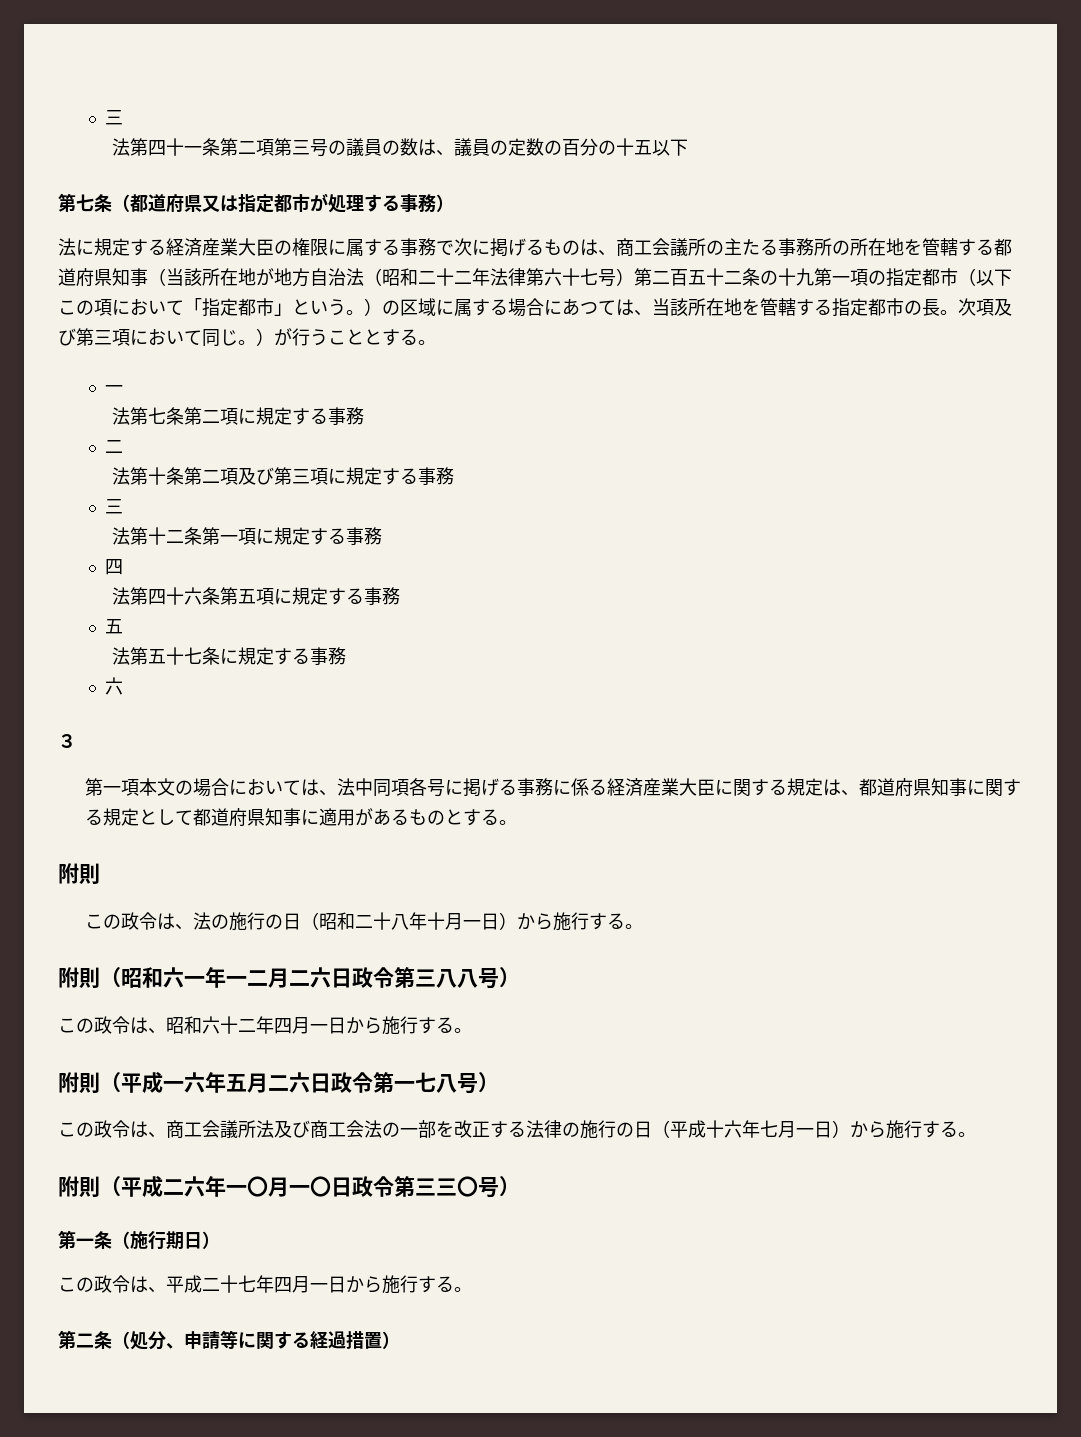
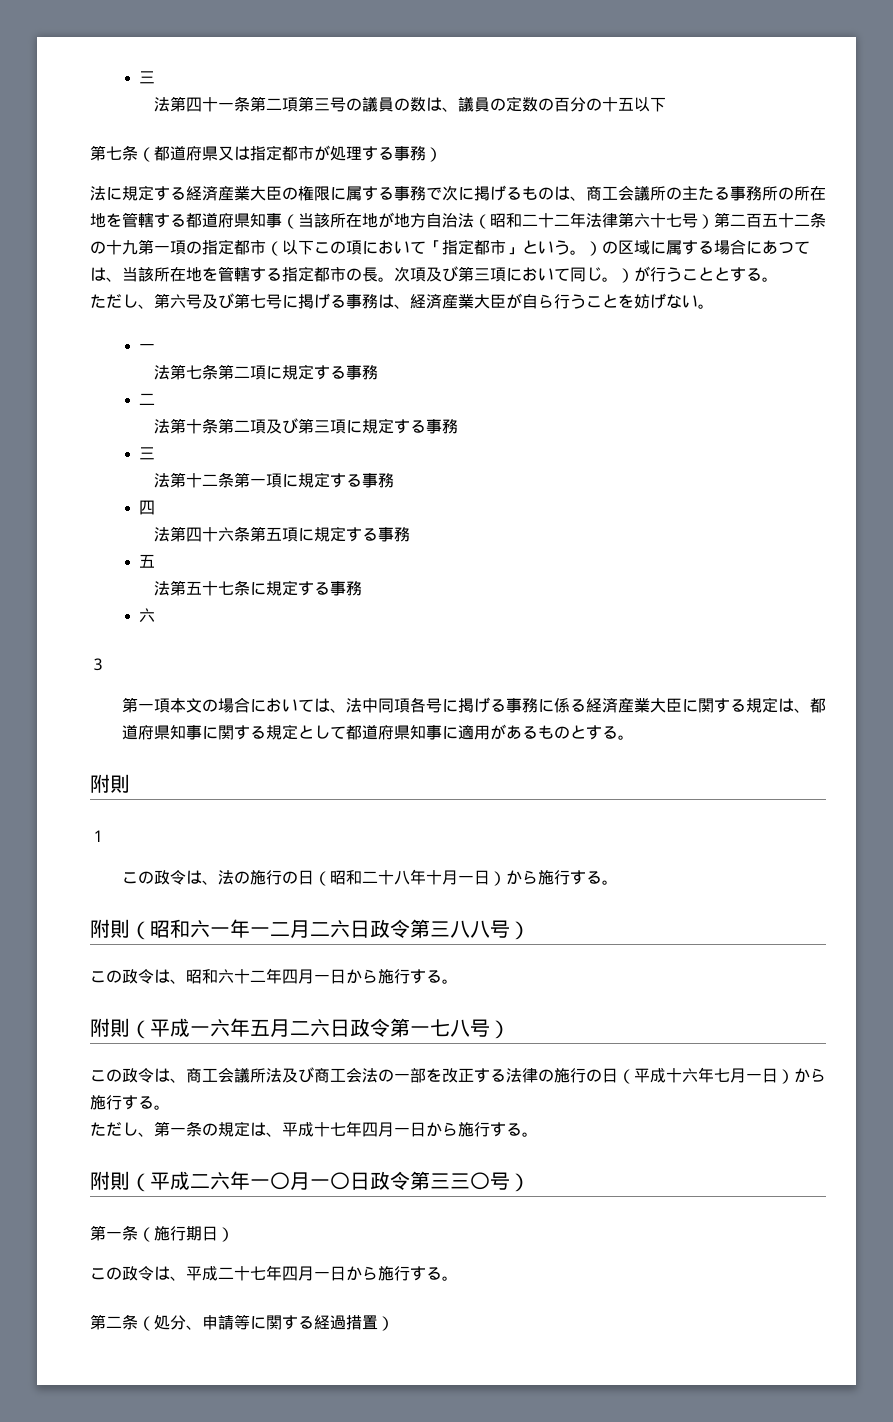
(436, 342) none -> [90,293,714,309] // ただし、第六号及び第七号に掲げる事務は、経済産業大臣が自ら行うことを妨げない。
(100, 874) none -> [90,830,106,842] // １
(976, 1134) none -> [90,1121,538,1137] // ただし、第一条の規定は、平成十七年四月一日から施行する。

